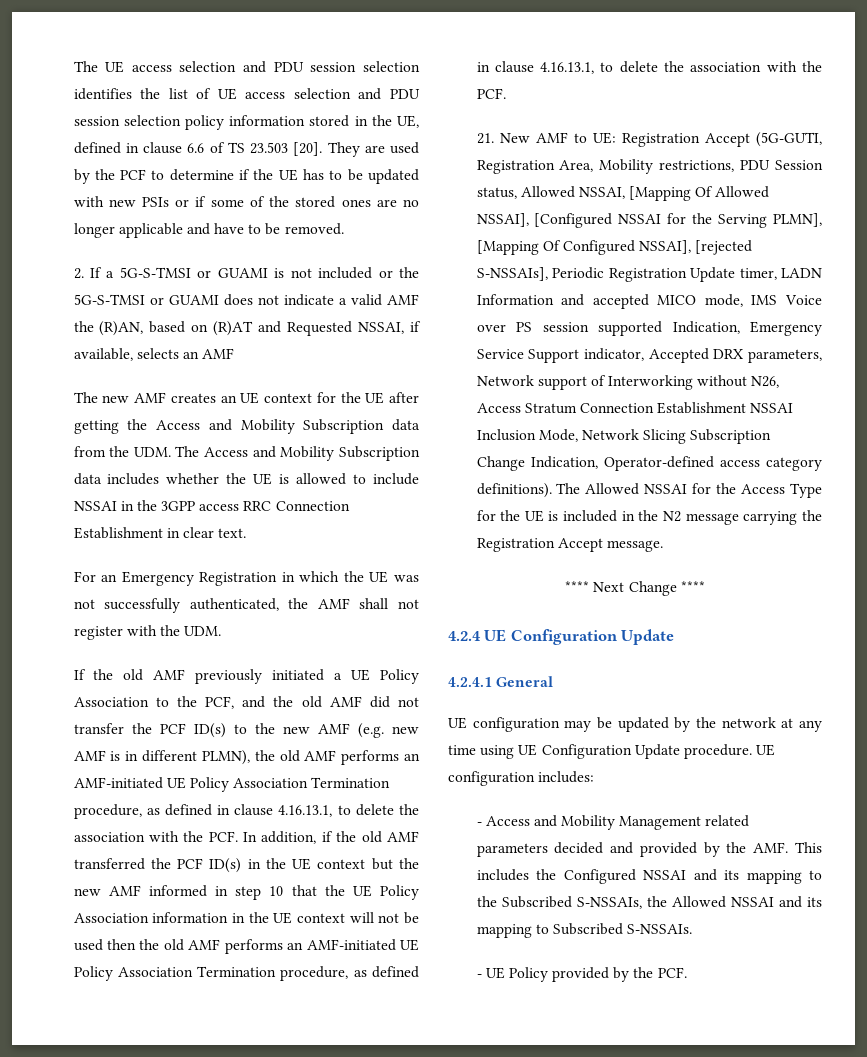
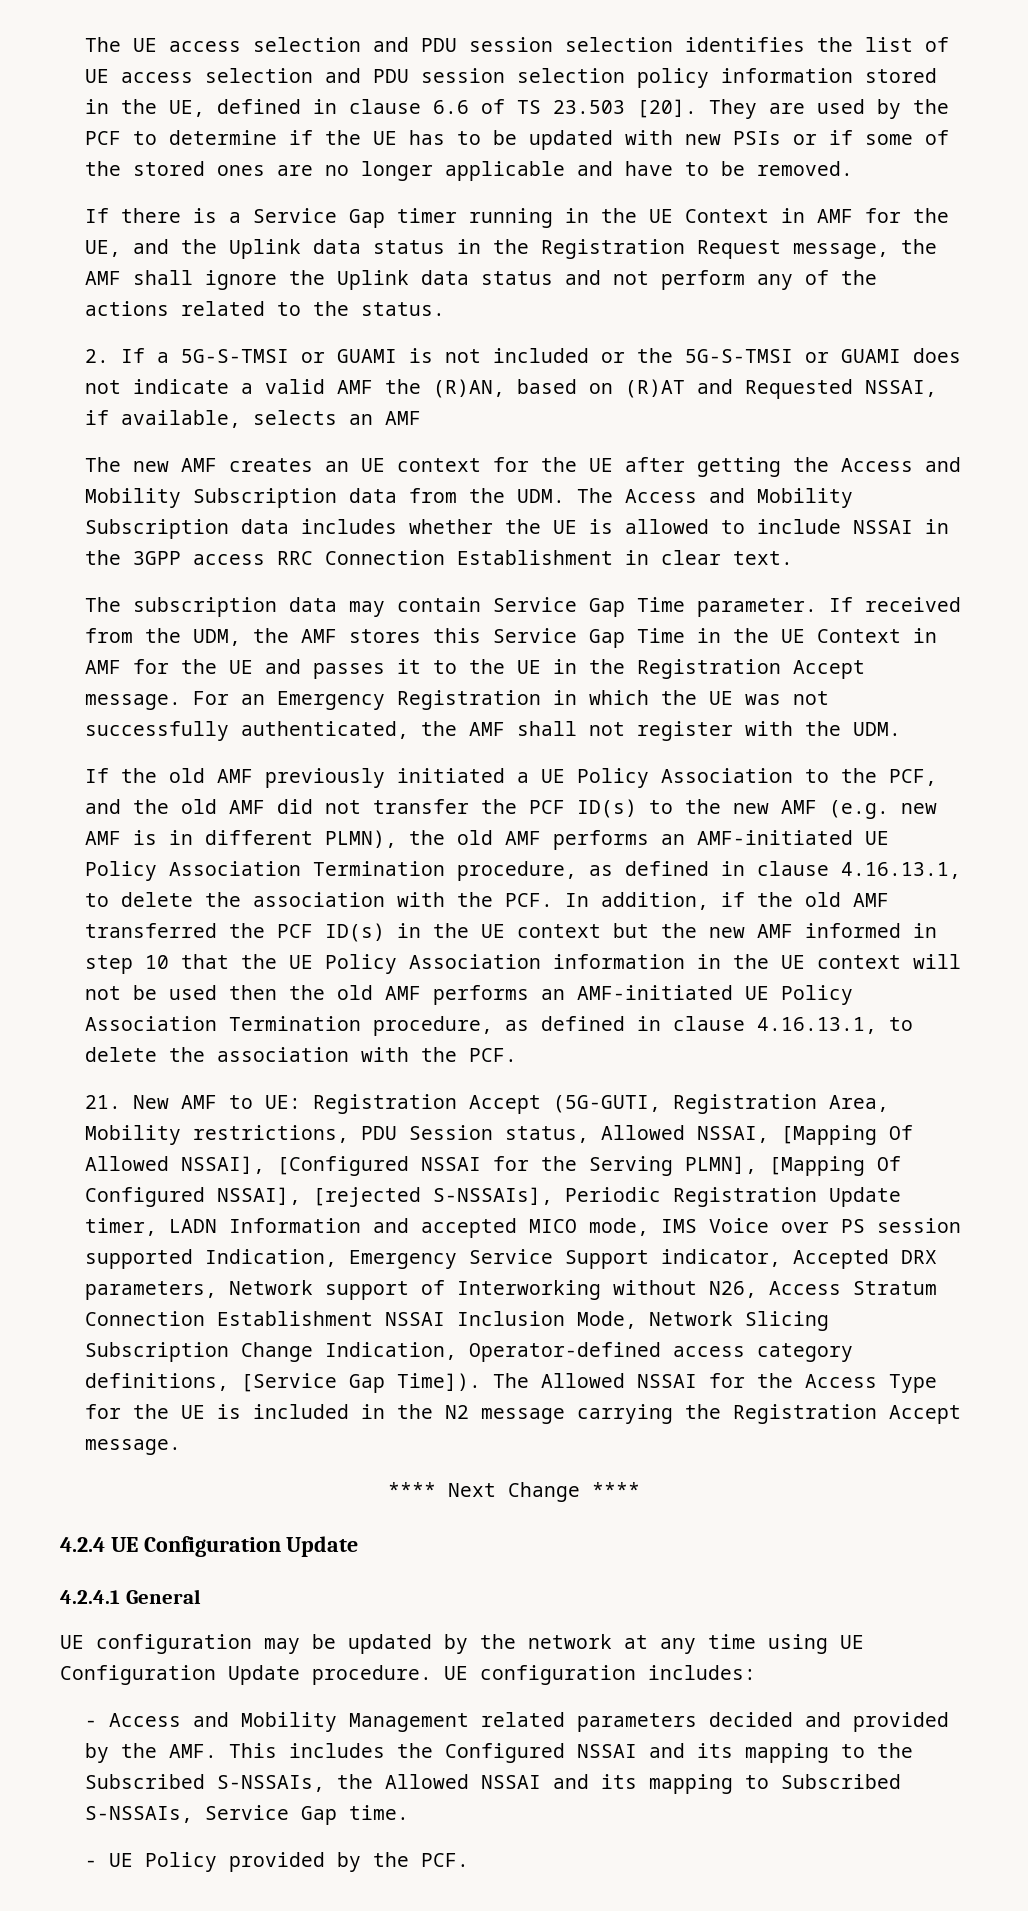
(344, 229) none -> [84,208,949,228] [84,239,937,259] [84,270,877,290] [84,301,445,316] // If there is a Service Gap timer running in the UE Context in AMF for the UE, and the Uplink data status in the Registration Request message, the AMF shall ignore the Uplink data status and not perform any of the actions related to the status.
(247, 533) none -> [84,597,961,617] [84,628,937,648] [84,659,865,679] [84,694,181,710] The subscription data may contain Service Gap Time parameter. If received from the UDM, the AMF stores this Service Gap Time in the UE Context in AMF for the UE and passes it to the UE in the Registration Accept message.
[476,483,552,498] definitions). -> [84,1373,481,1393] definitions, [Service Gap Time]).
[627,924,693,934] S-NSSAIs. -> [84,1805,409,1825] S-NSSAIs, Service Gap time.

